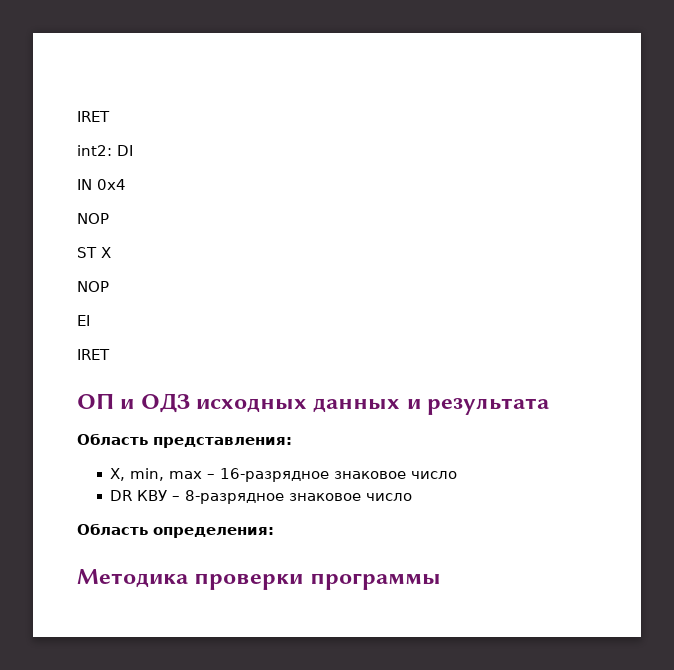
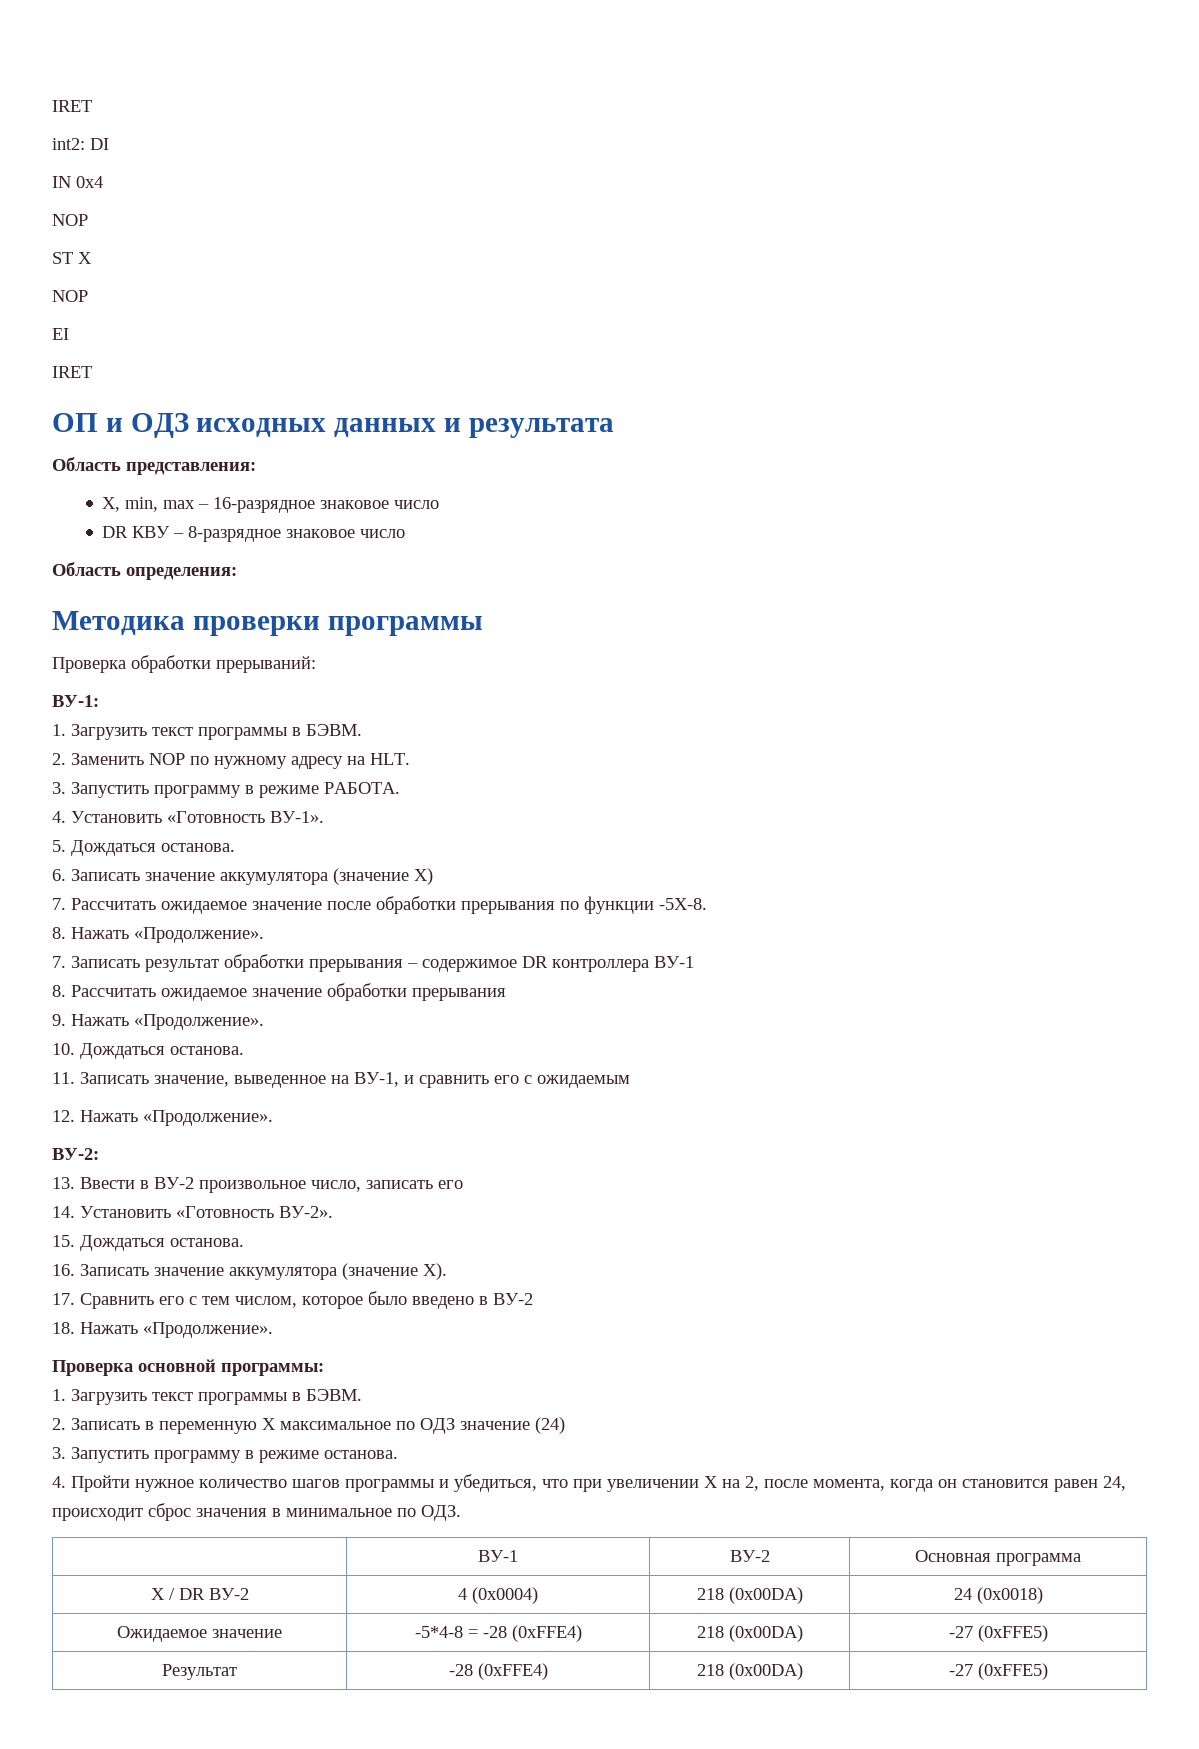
(441, 581) none -> [52,655,316,673] [52,695,99,707] [52,724,362,740] [52,753,410,769] [52,782,400,798] [52,811,324,823] [52,840,235,856] [52,868,433,885] [52,896,707,914] [52,927,264,943] [52,954,694,972] [52,983,506,1001] [52,1014,264,1030] [52,1043,244,1059] [52,1072,630,1088] [52,1110,273,1126] [52,1148,99,1160] [52,1177,463,1193] [52,1206,333,1218] [52,1235,244,1251] [52,1263,447,1280] [52,1291,533,1309] [52,1322,273,1338] [52,1359,324,1376] [52,1389,362,1405] [52,1417,565,1434] [52,1447,398,1463] [52,1474,1126,1492] [52,1503,461,1521] [478,1550,518,1562] [729,1550,770,1562] [915,1550,1081,1566] [150,1588,249,1600] [458,1587,538,1604] [696,1587,803,1604] [953,1587,1043,1604] [117,1626,282,1642] [414,1625,582,1642] [696,1625,803,1642] [948,1625,1048,1642] [162,1664,237,1680] [448,1663,548,1680] [696,1663,803,1680] [948,1663,1048,1680] // Проверка обработки прерываний: // ВУ-1: // 1. Загрузить текст программы в БЭВМ. // 2. Заменить NOP по нужному адресу на HLT. // 3. Запустить программу в режиме РАБОТА. // 4. Установить «Готовность ВУ-1». // 5. Дождаться останова. // 6. Записать значение аккумулятора (значение X) // 7. Рассчитать ожидаемое значение после обработки прерывания по функции -5X-8. // 8. Нажать «Продолжение». // 7. Записать результат обработки прерывания – содержимое DR контроллера ВУ-1 // 8. Рассчитать ожидаемое значение обработки прерывания // 9. Нажать «Продолжение». // 10. Дождаться останова. // 11. Записать значение, выведенное на ВУ-1, и сравнить его с ожидаемым // 12. Нажать «Продолжение». // ВУ-2: // 13. Ввести в ВУ-2 произвольное число, записать его // 14. Установить «Готовность ВУ-2». // 15. Дождаться останова. // 16. Записать значение аккумулятора (значение X). // 17. Сравнить его с тем числом, которое было введено в ВУ-2 // 18. Нажать «Продолжение». // Проверка основной программы: // 1. Загрузить текст программы в БЭВМ. // 2. Записать в переменную X максимальное по ОДЗ значение (24) // 3. Запустить программу в режиме останова. // 4. Пройти нужное количество шагов программы и убедиться, что при увеличении X на 2, после момента, когда он становится равен 24, происходит сброс значения в минимальное по ОДЗ. // | ВУ-1 | ВУ-2 | Основная программа // X / DR ВУ-2 | 4 (0x0004) | 218 (0x00DA) | 24 (0x0018) // Ожидаемое значение | -5*4-8 = -28 (0xFFE4) | 218 (0x00DA) | -27 (0xFFE5) // Результат | -28 (0xFFE4) | 218 (0x00DA) | -27 (0xFFE5)

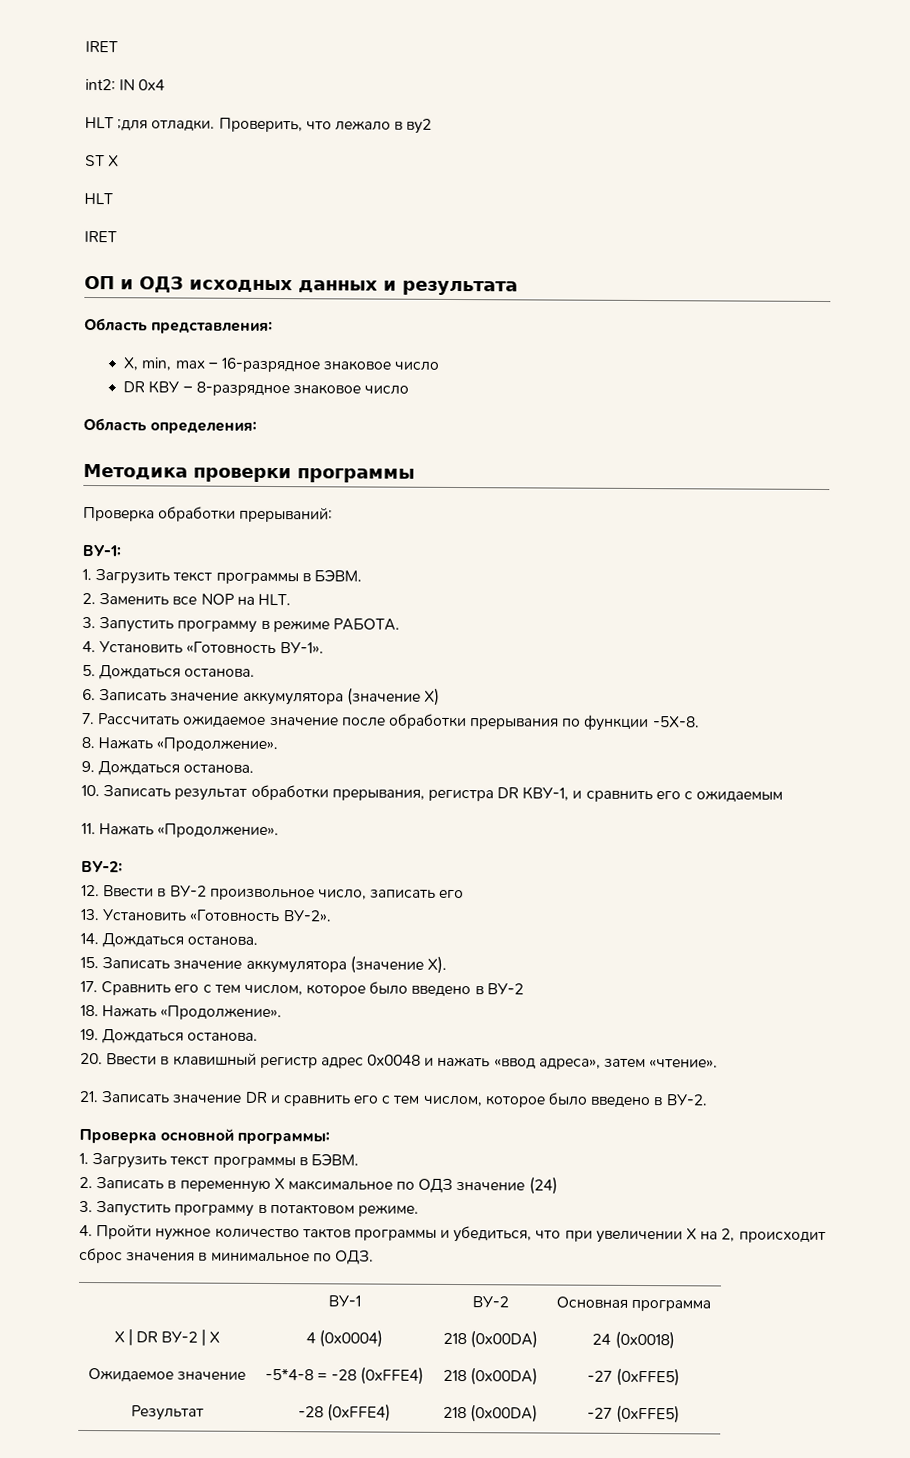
[90,138,109,150] DI // -> (116, 84) none
[52,214,88,226] NOP -> [85,116,433,134] HLT ;для отладки. Проверить, что лежало в ву2
[52,290,88,302] [52,328,69,340] NOP // EI -> [84,192,113,205] HLT
[149,753,343,769] NOP по нужному адресу -> [172,593,234,605] все NOP
[52,954,694,972] [52,983,506,1001] [52,1014,264,1030] [52,1043,244,1059] [52,1072,399,1088] 7. Записать результат обработки прерывания – содержимое DR контроллера ВУ-1 // 8. Рассчитать ожидаемое значение обработки прерывания // 9. Нажать «Продолжение». // 10. Дождаться останова. // 11. Записать значение, выведенное на ВУ-1, -> [81,760,255,776] [81,784,570,802] 9. Дождаться останова. // 10. Записать результат обработки прерывания, регистра DR КВУ-1,
[52,1110,75,1122] 12. -> [81,822,96,835] 11.
[52,1177,75,1189] 13. -> [81,884,100,897] 12.
[52,1206,75,1218] 14. -> [80,908,100,921] 13.
[52,1235,244,1251] [52,1264,75,1276] 15. Дождаться останова. // 16. -> [80,932,259,948] [80,956,99,969] 14. Дождаться останова. // 15.
(273, 1330) none -> [80,1028,259,1044] [80,1052,719,1070] [79,1090,708,1109] // 19. Дождаться останова. // 20. Ввести в клавишный регистр адрес 0x0048 и нажать «ввод адреса», затем «чтение». // 21. Записать значение DR и сравнить его с тем числом, которое было введено в ВУ-2.
[259,1450,398,1463] режиме останова. -> [269,1204,419,1217] потактовом режиме.
[292,1479,340,1488] шагов -> [301,1228,351,1239] тактов
[764,1476,1126,1492] после момента, когда он становится равен 24, -> (736, 1235) none
[168,1588,175,1600] / -> [127,1328,133,1346] |
(249, 1594) none -> [201,1328,221,1346] | X

